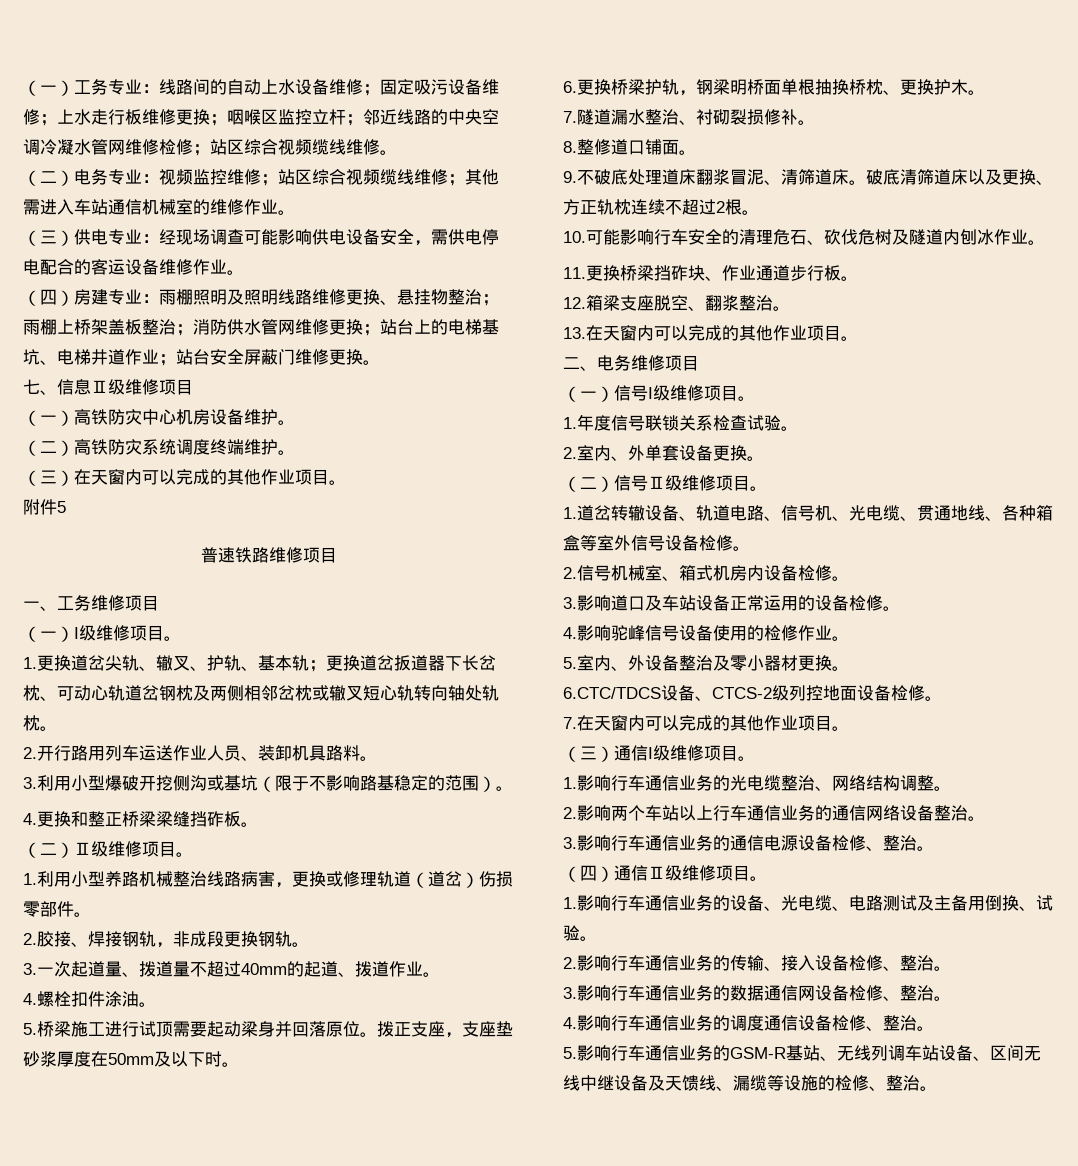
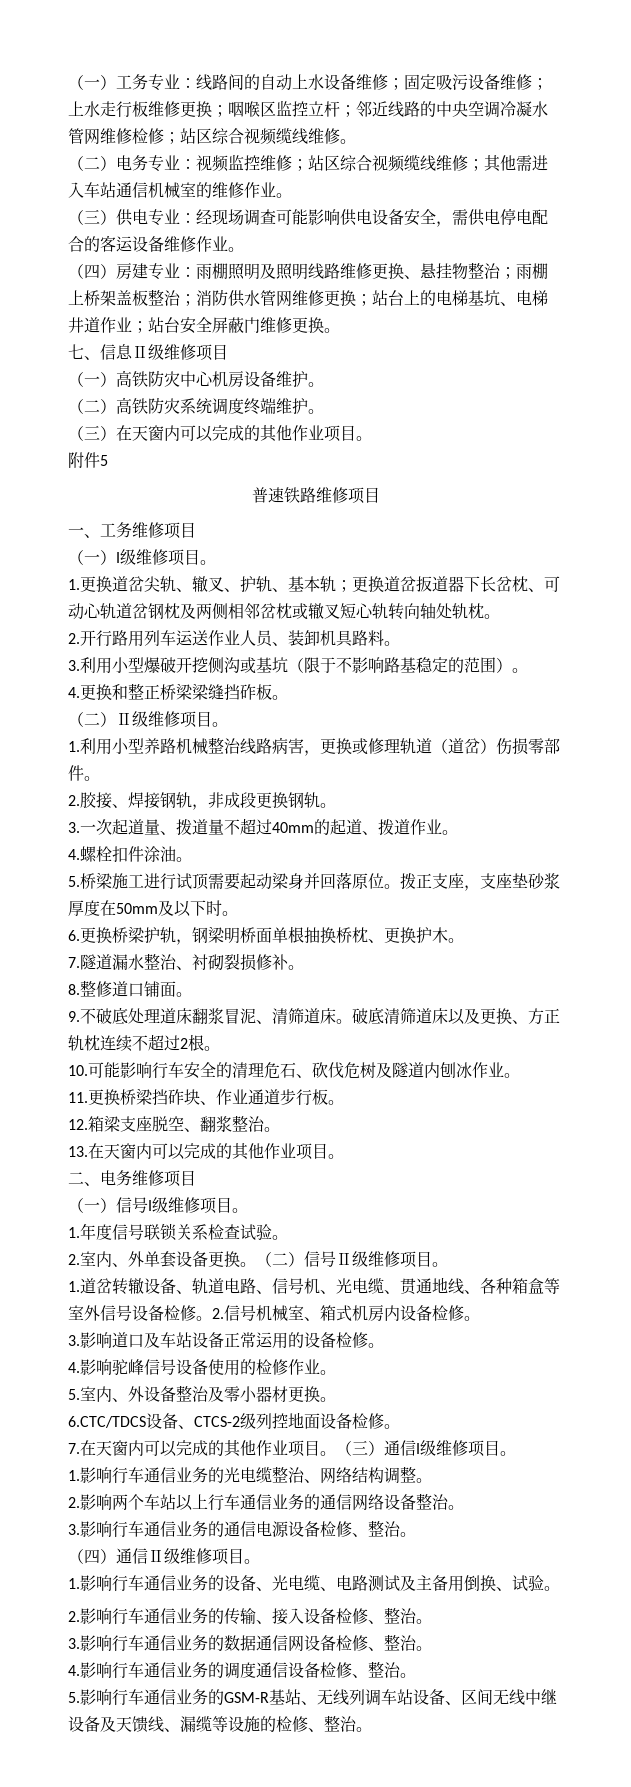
(764, 458) // -> (256, 1264) none
(750, 548) // -> (212, 1318) none
(849, 728) // -> (336, 1453) none

